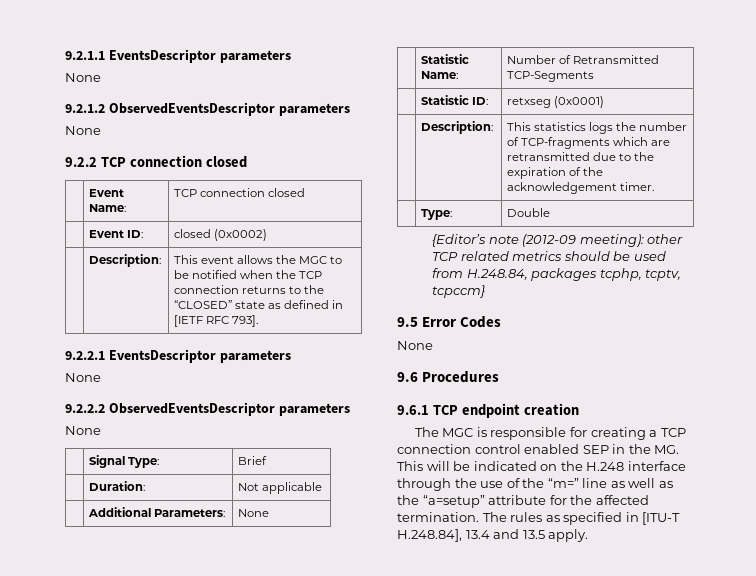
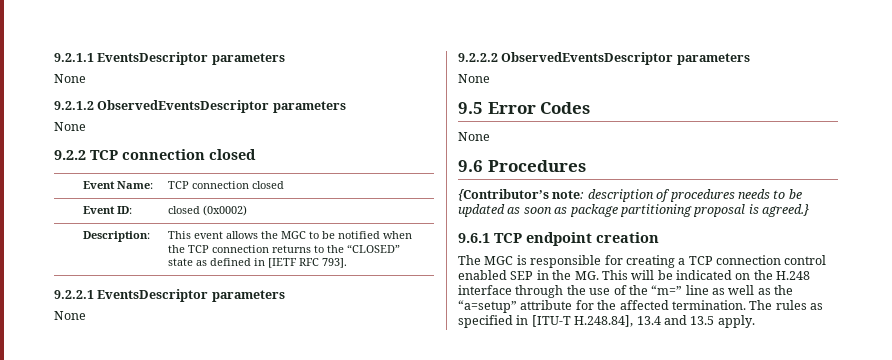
[88,455,159,468] [237,456,267,465] [88,481,145,491] [237,482,322,494] [87,507,225,517] [237,509,269,517] [420,54,469,64] [420,71,458,79] [506,55,660,64] [506,71,594,82] [420,95,488,105] [506,96,604,108] [420,121,493,134] [506,122,688,134] [506,137,671,149] [506,152,655,161] [506,167,604,179] [506,182,654,194] [420,209,452,220] [506,208,550,217] [432,234,684,247] [432,251,666,261] [432,268,682,281] [432,285,486,298] // | Signal Type: | Brief // | Duration: | Not applicable // | Additional Parameters: | None // | Statistic Name: | Number of Retransmitted TCP-Segments // | Statistic ID: | retxseg (0x0001) // | Description: | This statistics logs the number of TCP-fragments which are retransmitted due to the expiration of the acknowledgement timer. // | Type: | Double // {Editor’s note (2012-09 meeting): other TCP related metrics should be used from H.248.84, packages tcphp, tcptv, tcpccm} -> (490, 78) none
(500, 377) none -> [458,189,802,202] [458,204,809,217] // {Contributor’s note: description of procedures needs to be updated as soon as package partitioning proposal is agreed.}

